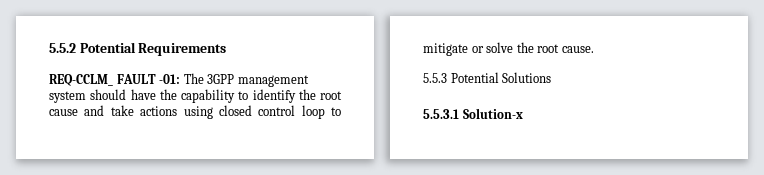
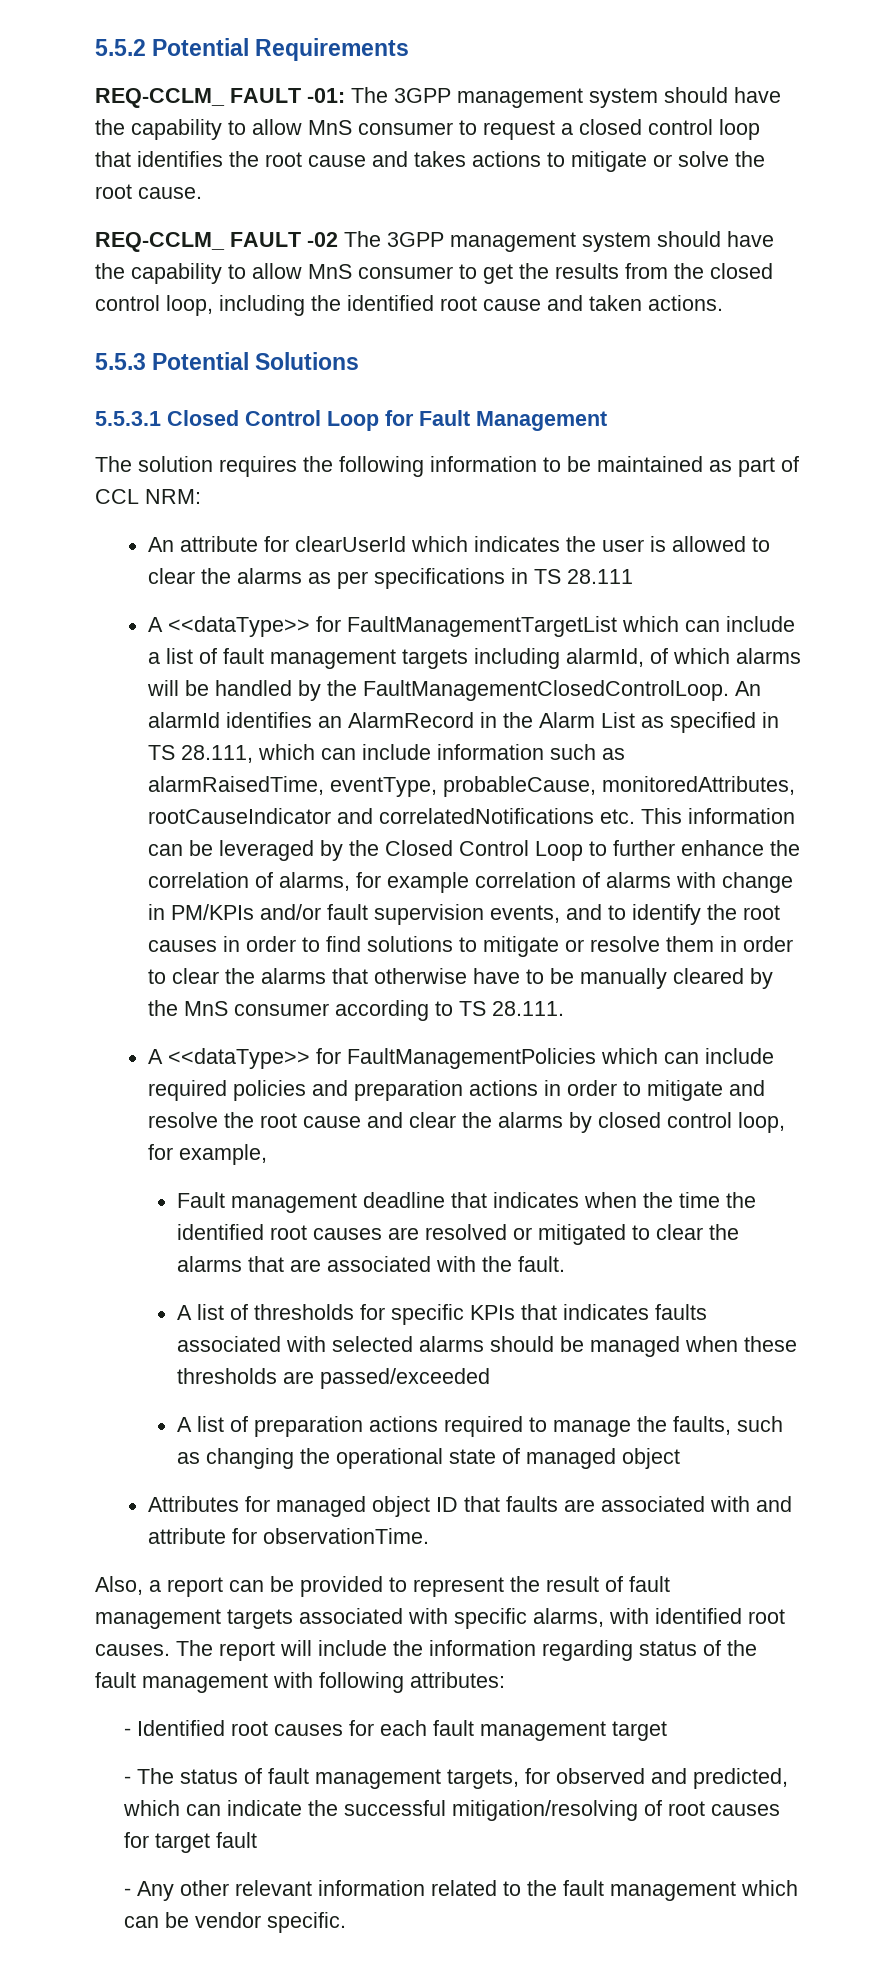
[252,89,342,103] [49,105,325,119] identify the root cause and take actions using closed control loop -> [252,119,760,140] [95,151,541,167] allow MnS consumer to request a closed control loop that identifies the root cause and takes actions
[423,72,552,83] [423,108,523,119] 5.5.3 Potential Solutions // 5.5.3.1 Solution-x -> [95,231,774,252] [95,263,773,284] [95,295,723,316] [95,352,360,370] [95,410,607,431] [95,456,799,477] [95,489,201,504] [147,536,770,552] [147,568,633,589] [147,616,795,637] [147,648,801,669] [146,680,761,701] [147,712,779,733] [147,744,625,763] [147,776,795,797] [147,808,795,824] [147,840,800,861] [147,872,793,893] [147,904,780,925] [147,936,793,957] [147,968,773,989] [147,1000,564,1021] [147,1048,774,1069] [147,1080,765,1101] [147,1112,785,1133] [147,1144,267,1165] [177,1192,757,1213] [177,1224,740,1245] [177,1256,566,1272] [177,1304,708,1325] [177,1336,798,1357] [177,1368,491,1389] [177,1416,784,1437] [177,1448,681,1469] [147,1496,792,1517] [147,1528,429,1544] [95,1576,670,1597] [95,1608,785,1629] [95,1640,757,1661] [95,1672,505,1693] [124,1720,668,1741] [124,1768,789,1789] [123,1800,781,1821] [124,1832,258,1853] [124,1880,799,1901] [124,1912,347,1933] REQ-CCLM_ FAULT -02 The 3GPP management system should have the capability to allow MnS consumer to get the results from the closed control loop, including the identified root cause and taken actions. // 5.5.3 Potential Solutions // 5.5.3.1 Closed Control Loop for Fault Management // The solution requires the following information to be maintained as part of CCL NRM: // An attribute for clearUserId which indicates the user is allowed to clear the alarms as per specifications in TS 28.111 // A <<dataType>> for FaultManagementTargetList which can include a list of fault management targets including alarmId, of which alarms will be handled by the FaultManagementClosedControlLoop. An alarmId identifies an AlarmRecord in the Alarm List as specified in TS 28.111, which can include information such as alarmRaisedTime, eventType, probableCause, monitoredAttributes, rootCauseIndicator and correlatedNotifications etc. This information can be leveraged by the Closed Control Loop to further enhance the correlation of alarms, for example correlation of alarms with change in PM/KPIs and/or fault supervision events, and to identify the root causes in order to find solutions to mitigate or resolve them in order to clear the alarms that otherwise have to be manually cleared by the MnS consumer according to TS 28.111. // A <<dataType>> for FaultManagementPolicies which can include required policies and preparation actions in order to mitigate and resolve the root cause and clear the alarms by closed control loop, for example, // Fault management deadline that indicates when the time the identified root causes are resolved or mitigated to clear the alarms that are associated with the fault. // A list of thresholds for specific KPIs that indicates faults associated with selected alarms should be managed when these thresholds are passed/exceeded // A list of preparation actions required to manage the faults, such as changing the operational state of managed object // Attributes for managed object ID that faults are associated with and attribute for observationTime. // Also, a report can be provided to represent the result of fault management targets associated with specific alarms, with identified root causes. The report will include the information regarding status of the fault management with following attributes: // - Identified root causes for each fault management target // - The status of fault management targets, for observed and predicted, which can indicate the successful mitigation/resolving of root causes for target fault // - Any other relevant information related to the fault management which can be vendor specific.

